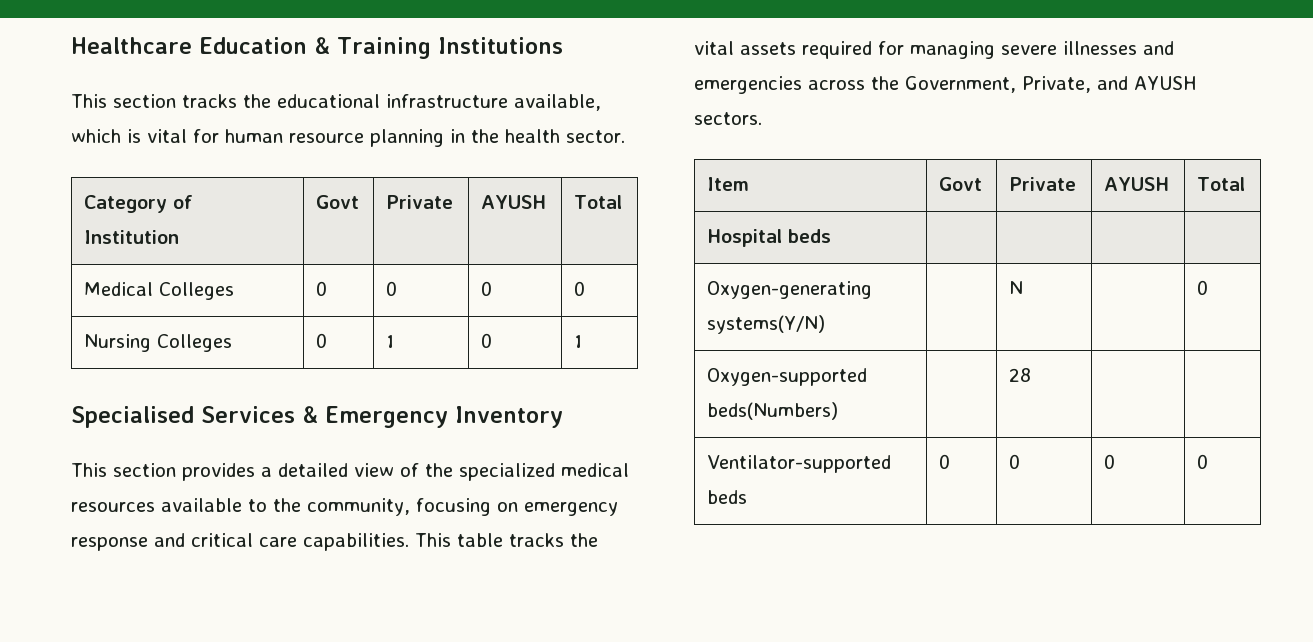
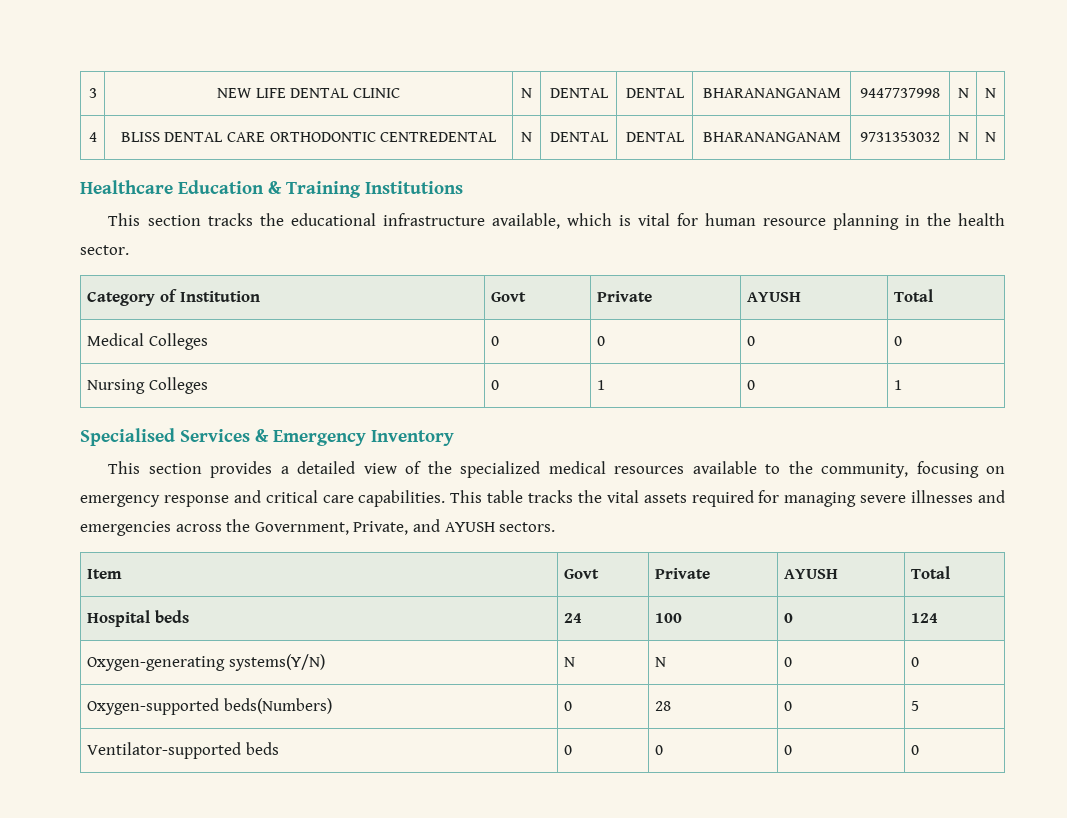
(71, 45) none -> [88,88,97,98] [217,88,400,98] [521,88,532,98] [549,88,609,98] [625,88,685,98] [702,88,841,98] [860,88,940,98] [957,88,969,98] [985,88,996,98] [88,132,97,142] [120,132,498,142] [521,132,532,142] [549,132,609,142] [625,132,685,142] [702,132,841,142] [860,132,940,142] [957,132,969,142] [985,132,996,142] 3 | NEW LIFE DENTAL CLINIC | N | DENTAL | DENTAL | BHARANANGANAM | 9447737998 | N | N // 4 | BLISS DENTAL CARE ORTHODONTIC CENTREDENTAL | N | DENTAL | DENTAL | BHARANANGANAM | 9731353032 | N | N //
(832, 236) | | | -> [564,613,583,623] [655,613,683,623] [784,613,794,623] [911,613,939,623] 24 | 100 | 0 | 124
[1009,281,1024,295] | N | -> [564,657,576,667] [655,657,667,667] [784,657,793,667] N | N | 0
(839, 411) none -> [564,701,573,711] 0
(1032, 375) | -> [784,701,793,711] [911,701,920,711] 0 | 5

